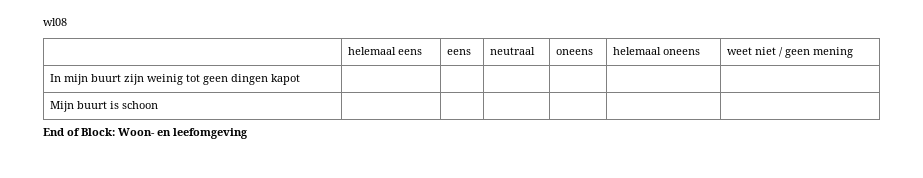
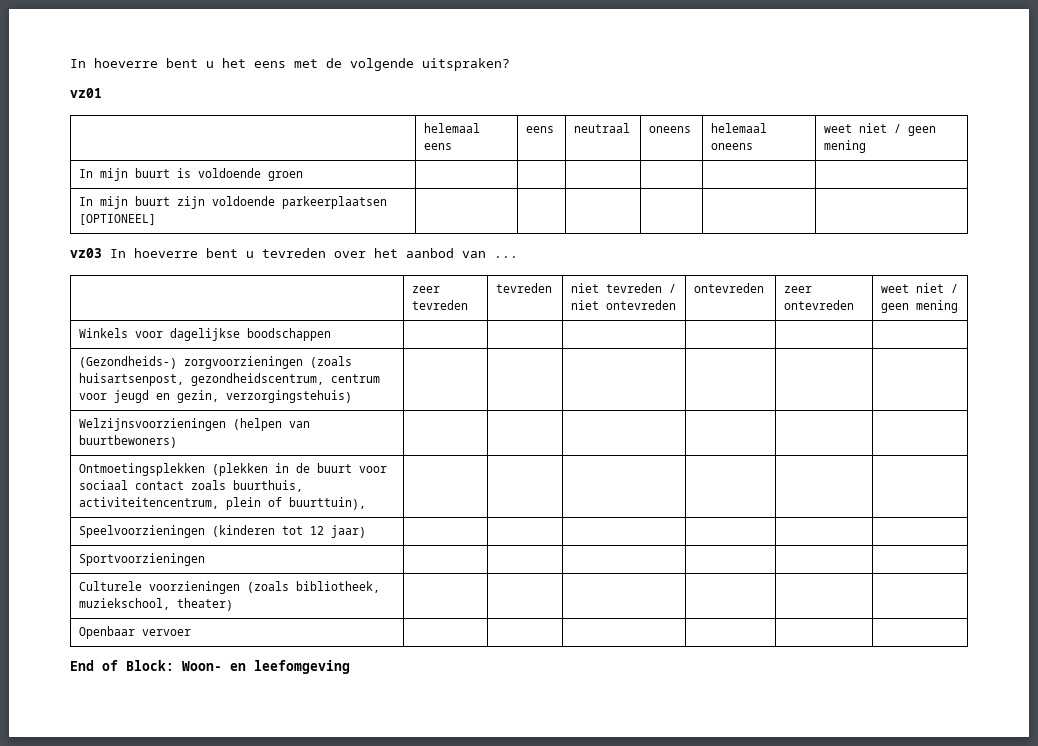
[43,18,67,26] wl08 -> [70,58,510,71] [70,88,102,98] In hoeverre bent u het eens met de volgende uitspraken? // vz01
[124,74,301,85] [50,101,159,112] zijn weinig tot geen dingen kapot | | | | | | // Mijn buurt is schoon -> [177,168,304,181] [79,196,388,209] [79,214,157,225] [70,248,518,258] [412,286,441,293] [412,300,469,310] [496,283,553,293] [571,283,677,293] [571,300,677,310] [694,283,765,293] [784,286,813,293] [784,300,855,310] [881,283,959,293] [881,300,959,313] [79,328,332,341] [79,356,353,369] [79,373,381,386] [79,390,353,403] [79,418,311,431] [79,435,178,448] [79,463,388,476] [79,480,304,492] [79,497,367,510] [79,525,367,538] [79,553,206,566] [79,581,381,594] [79,598,234,611] [79,626,192,639] is voldoende groen | | | | | | // In mijn buurt zijn voldoende parkeerplaatsen [OPTIONEEL] | | | | | | // vz03 In hoeverre bent u tevreden over het aanbod van ... // | zeer tevreden | tevreden | niet tevreden / niet ontevreden | ontevreden | zeer ontevreden | weet niet / geen mening // Winkels voor dagelijkse boodschappen | | | | | | // (Gezondheids-) zorgvoorzieningen (zoals huisartsenpost, gezondheidscentrum, centrum voor jeugd en gezin, verzorgingstehuis) | | | | | | // Welzijnsvoorzieningen (helpen van buurtbewoners) | | | | | | // Ontmoetingsplekken (plekken in de buurt voor sociaal contact zoals buurthuis, activiteitencentrum, plein of buurttuin), | | | | | | // Speelvoorzieningen (kinderen tot 12 jaar) | | | | | | // Sportvoorzieningen | | | | | | // Culturele voorzieningen (zoals bibliotheek, muziekschool, theater) | | | | | | // Openbaar vervoer

